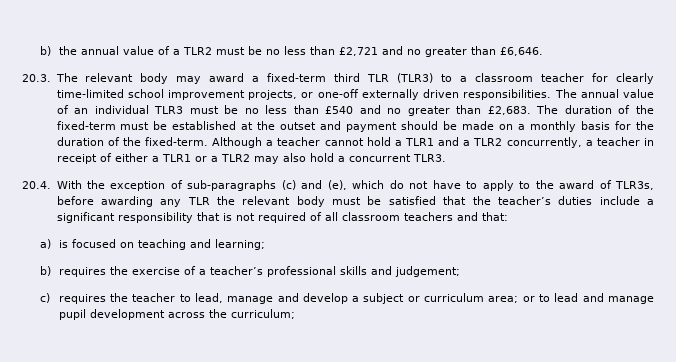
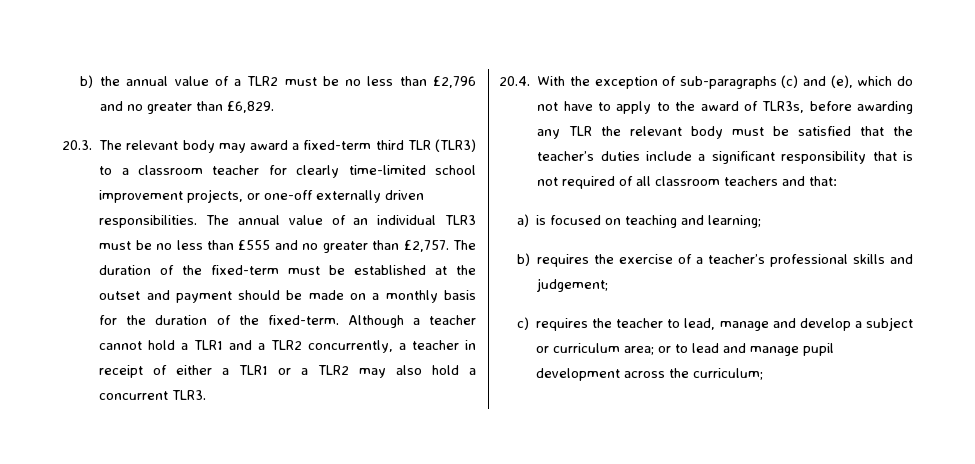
[338,46,543,57] £2,721 and no greater than £6,646. -> [433,76,476,88] [99,101,274,114] £2,796 and no greater than £6,829.
[325,105,531,116] £540 and no greater than £2,683. -> [238,240,449,253] £555 and no greater than £2,757.

